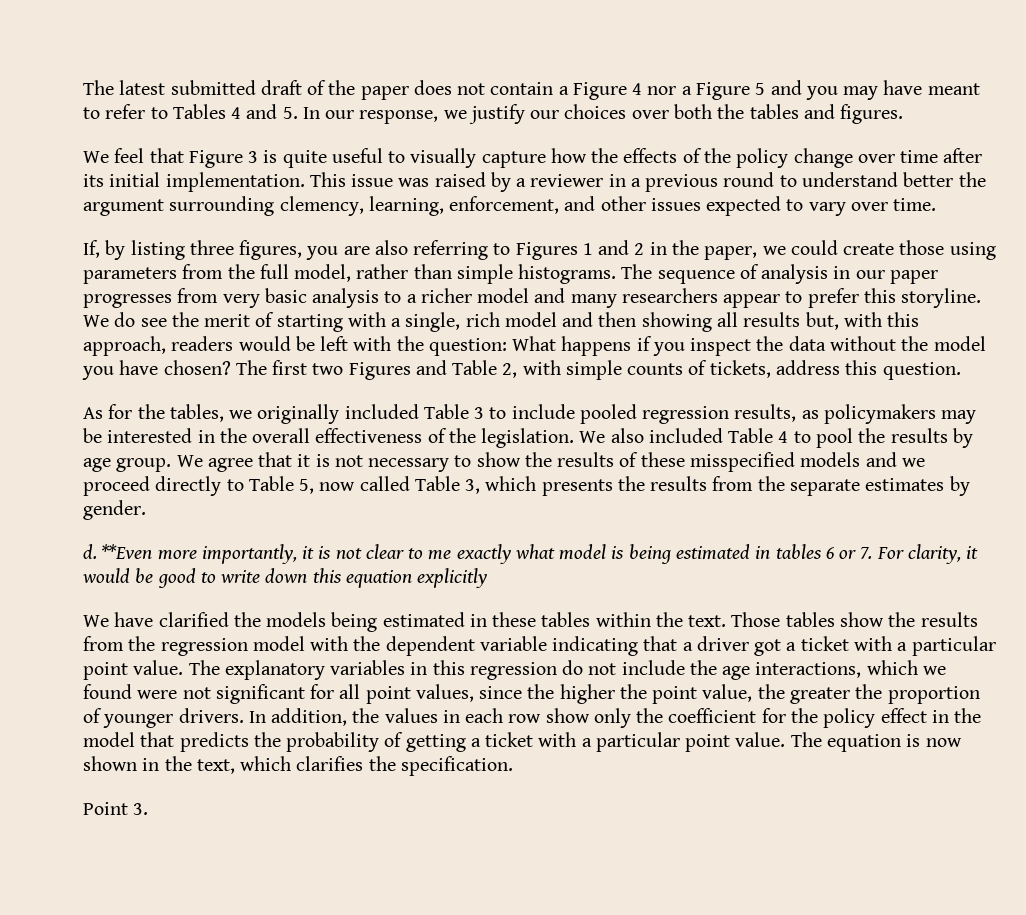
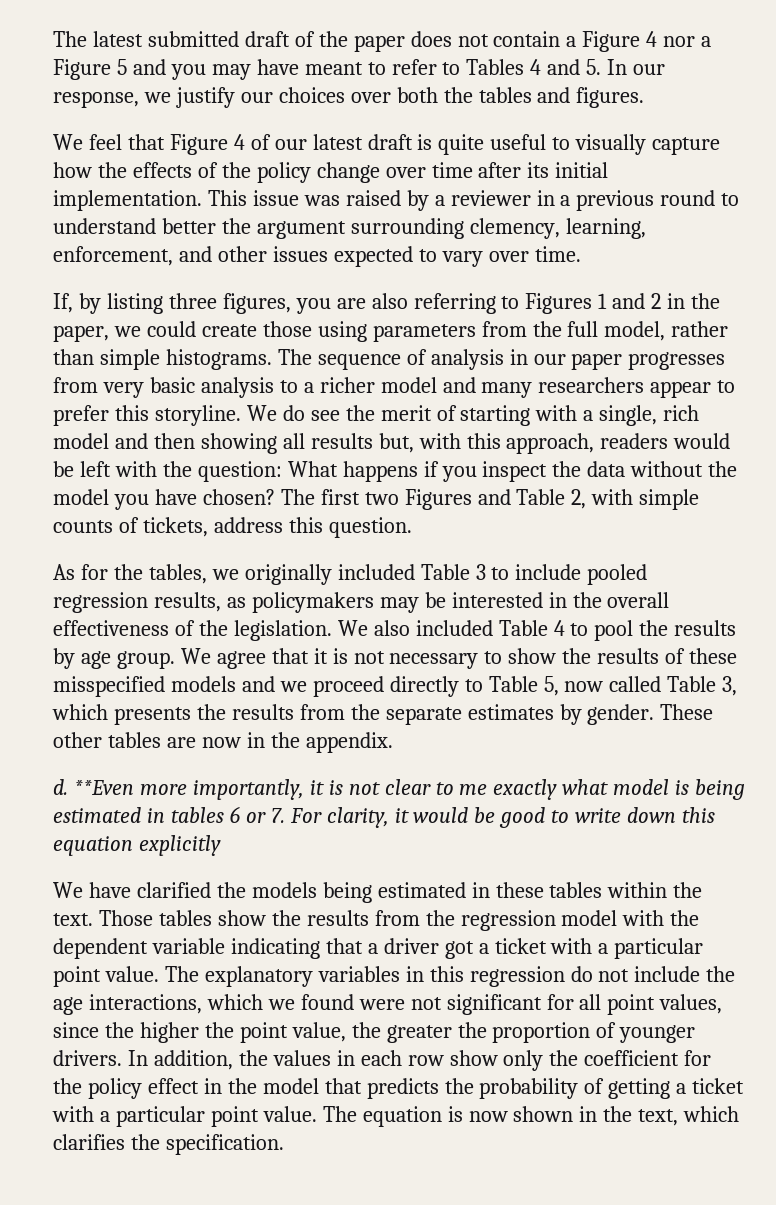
[248,151,259,163] 3 -> [233,134,413,150] 4 of our latest draft
(146, 510) none -> [660,704,714,720] [53,732,393,753] These other tables are now in the appendix.
[83,802,149,815] // Point 3. -> (284, 1144) none

